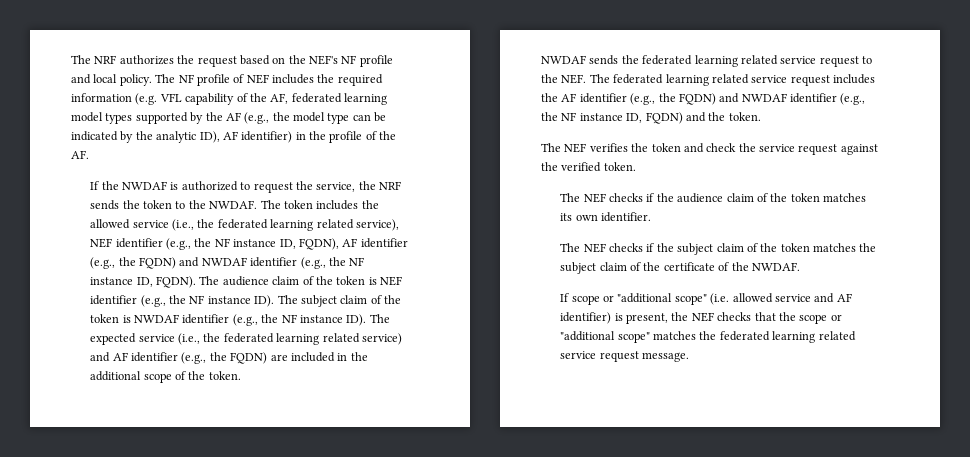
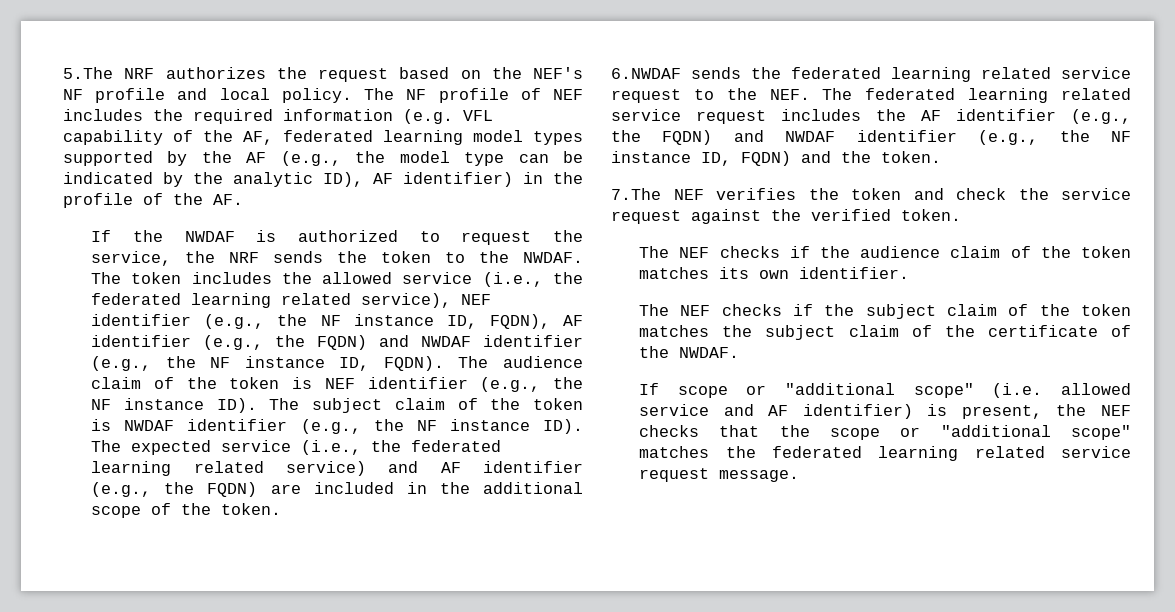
[71,55,91,64] The -> [63,67,113,79] 5.The
[541,55,586,64] NWDAF -> [611,68,681,79] 6.NWDAF
[541,143,561,152] The -> [611,188,661,200] 7.The

